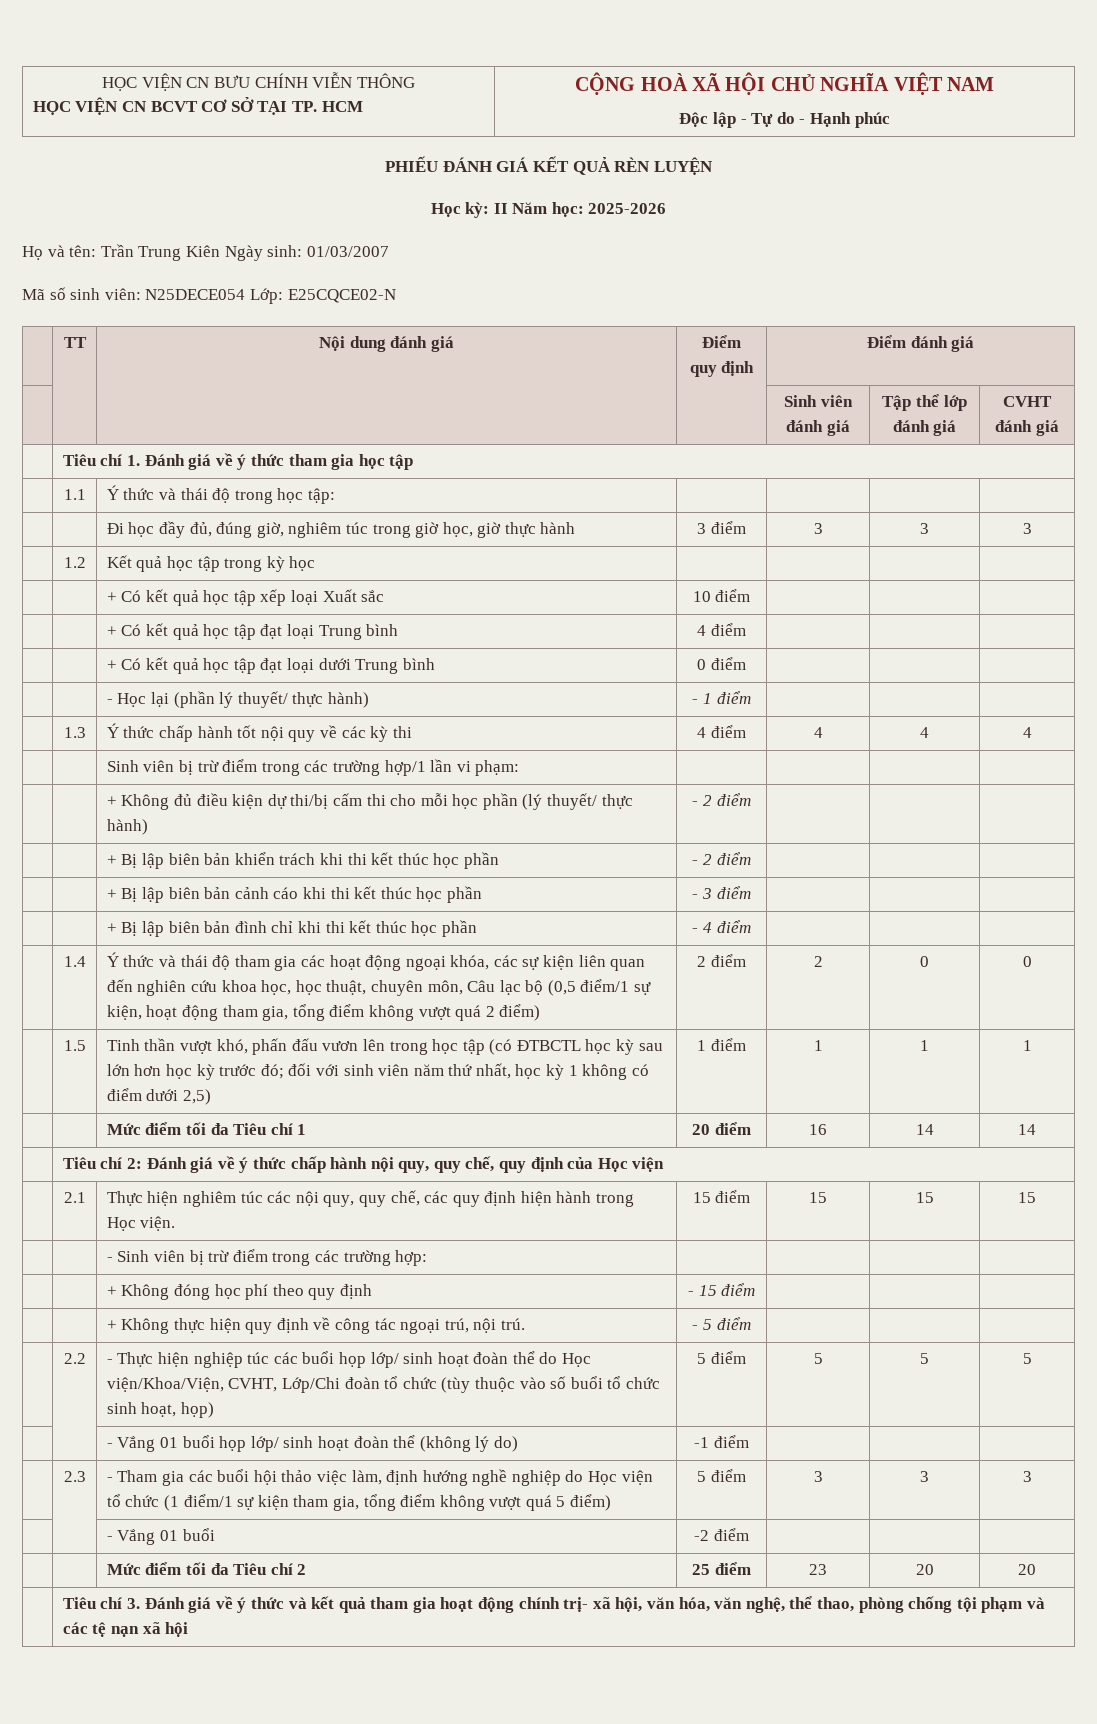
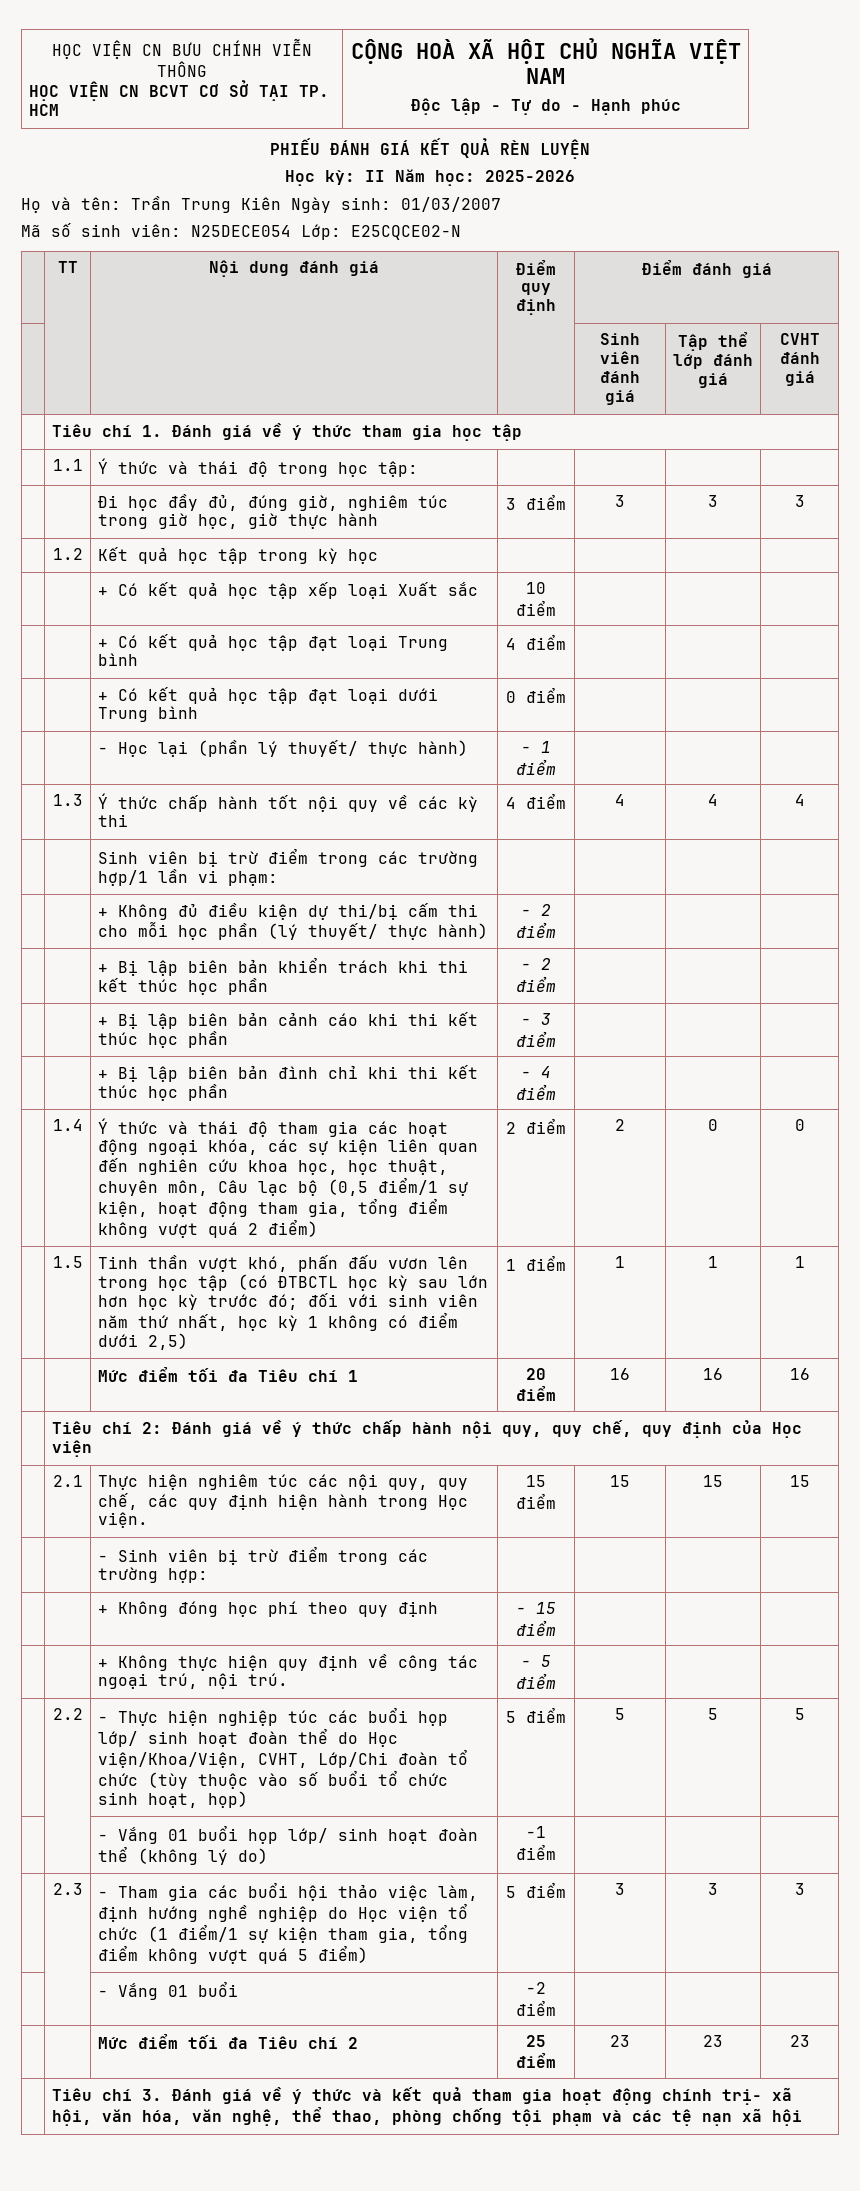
[915,1124,934,1135] [1018,1124,1036,1135] 14 | 14 -> [703,1368,723,1380] [789,1368,810,1380] 16 | 16
[915,1564,934,1575] [1018,1564,1036,1575] 20 | 20 -> [703,2035,723,2047] [789,2035,810,2047] 23 | 23

